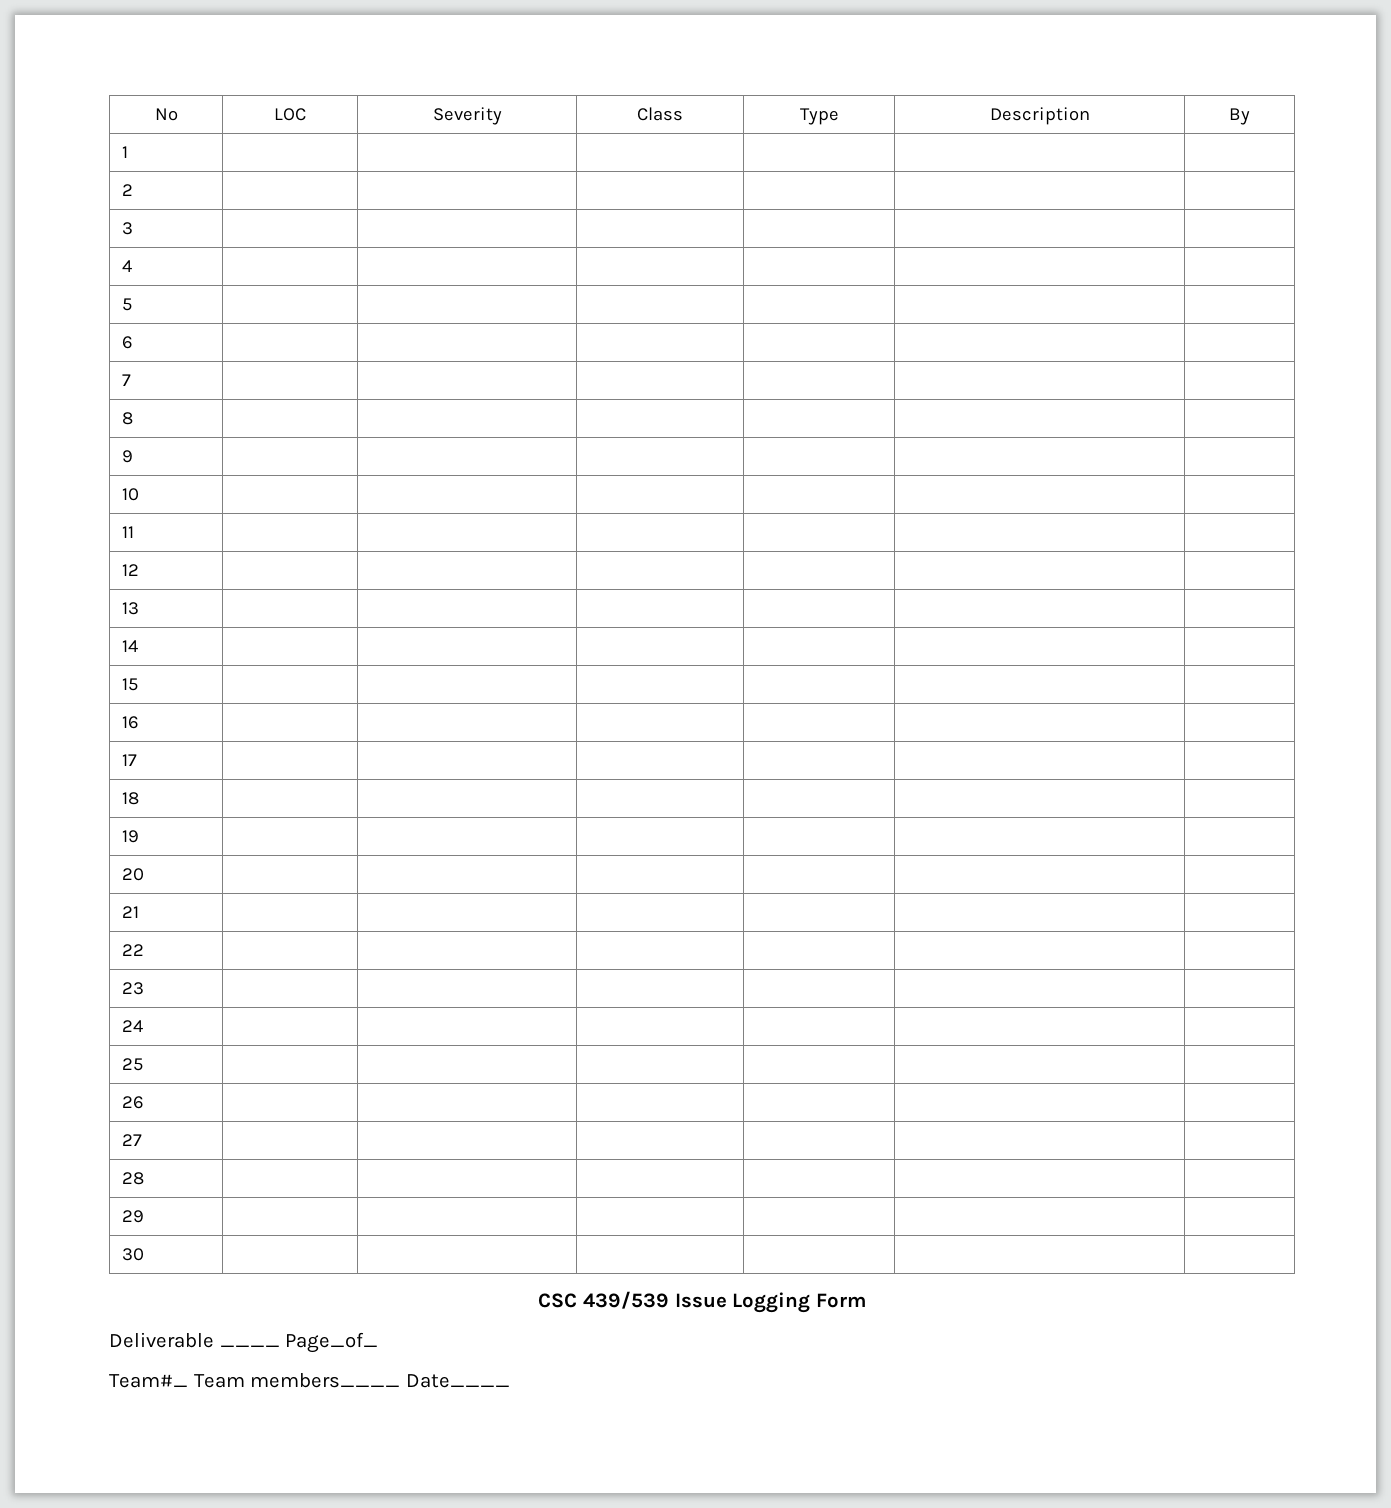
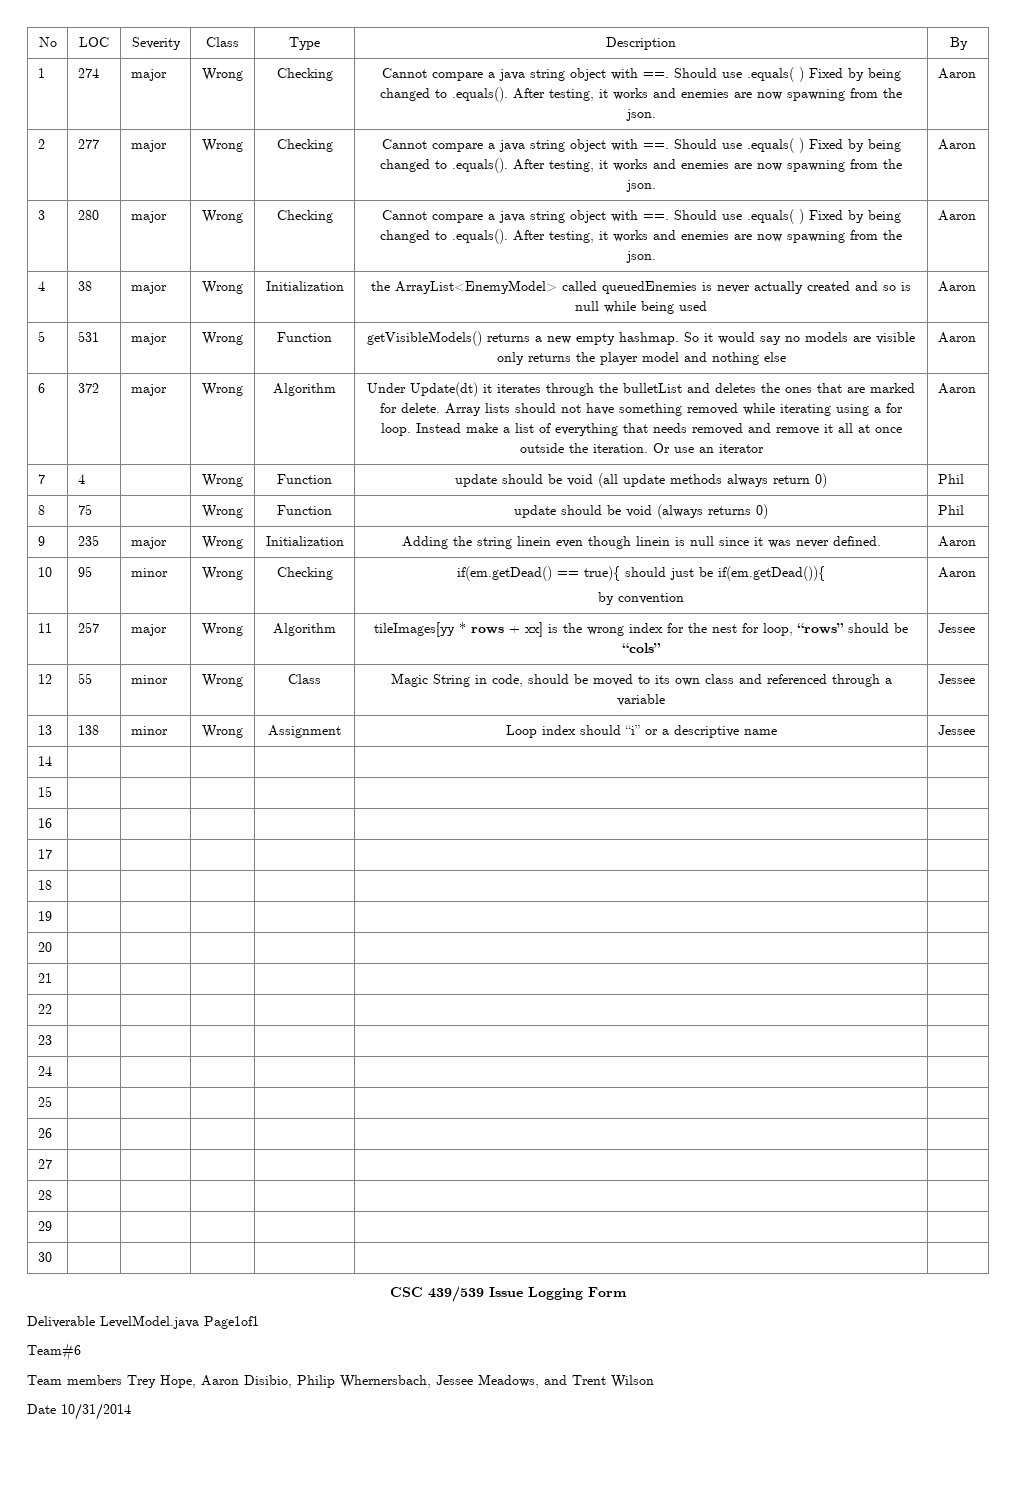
[121,184,133,196] [121,222,133,235] [121,260,132,272] [121,298,132,311] [121,336,133,349] [121,374,131,386] [121,412,133,425] [121,450,133,463] [121,488,139,501] [121,526,134,538] [121,564,139,576] [121,602,139,615] | | | | | // 2 | | | | | | // 3 | | | | | | // 4 | | | | | | // 5 | | | | | | // 6 | | | | | | // 7 | | | | | | // 8 | | | | | | // 9 | | | | | | // 10 | | | | | | // 11 | | | | | | // 12 | | | | | | // 13 | | | | | | -> [77,68,99,78] [130,69,167,81] [202,68,243,81] [276,68,333,81] [381,67,901,82] [380,87,902,102] [625,109,656,121] [937,68,976,79] [37,139,45,149] [77,139,99,149] [130,140,167,152] [202,139,243,152] [276,139,333,152] [381,138,901,153] [380,158,902,173] [625,180,656,192] [937,139,976,150] [37,210,45,220] [77,210,99,220] [130,211,167,223] [202,210,243,223] [276,210,333,223] [381,209,901,224] [380,229,902,244] [625,251,656,263] [937,210,976,221] [37,281,45,291] [77,281,92,291] [130,282,167,294] [202,281,243,294] [265,281,344,291] [371,280,911,294] [575,301,707,314] [937,281,976,292] [37,331,45,342] [77,331,99,342] [130,333,167,345] [202,332,243,345] [277,332,332,342] [367,331,915,346] [496,352,786,365] [937,332,976,343] [37,383,45,393] [77,383,99,393] [130,384,167,396] [202,383,243,396] [273,383,336,396] [367,382,915,397] [380,403,903,416] [380,423,902,436] [519,443,764,453] [937,383,976,394] [37,474,45,484] [77,474,85,484] [202,474,243,487] [277,474,332,484] [455,473,827,488] [937,474,964,484] [37,505,45,515] [77,504,92,515] [202,505,243,518] [277,505,332,515] [514,504,768,519] [937,505,964,515] [37,536,45,546] [77,535,99,546] [130,537,167,549] [202,536,243,549] [265,536,344,546] [401,536,881,549] [937,536,976,547] [37,567,52,577] [77,566,92,577] [130,568,168,577] [202,567,243,580] [276,567,333,580] [457,566,825,581] [598,592,684,605] [937,567,976,578] [37,623,52,633] [77,622,99,633] [130,624,167,636] [202,623,243,636] [273,623,336,636] [374,622,908,637] [621,643,661,653] [937,623,975,633] [37,674,52,684] [77,673,92,684] [130,675,168,684] [202,674,243,687] [288,674,321,684] [390,673,892,687] [617,694,665,706] [937,674,975,684] [37,725,52,735] [77,725,99,735] [130,726,168,735] [202,725,243,738] [268,725,341,738] [505,725,777,738] [937,725,975,735] 274 | major | Wrong | Checking | Cannot compare a java string object with ==. Should use .equals( ) Fixed by being changed to .equals(). After testing, it works and enemies are now spawning from the json. | Aaron // 2 | 277 | major | Wrong | Checking | Cannot compare a java string object with ==. Should use .equals( ) Fixed by being changed to .equals(). After testing, it works and enemies are now spawning from the json. | Aaron // 3 | 280 | major | Wrong | Checking | Cannot compare a java string object with ==. Should use .equals( ) Fixed by being changed to .equals(). After testing, it works and enemies are now spawning from the json. | Aaron // 4 | 38 | major | Wrong | Initialization | the ArrayList<EnemyModel> called queuedEnemies is never actually created and so is null while being used | Aaron // 5 | 531 | major | Wrong | Function | getVisibleModels() returns a new empty hashmap. So it would say no models are visible only returns the player model and nothing else | Aaron // 6 | 372 | major | Wrong | Algorithm | Under Update(dt) it iterates through the bulletList and deletes the ones that are marked for delete. Array lists should not have something removed while iterating using a for loop. Instead make a list of everything that needs removed and remove it all at once outside the iteration. Or use an iterator | Aaron // 7 | 4 | | Wrong | Function | update should be void (all update methods always return 0) | Phil // 8 | 75 | | Wrong | Function | update should be void (always returns 0) | Phil // 9 | 235 | major | Wrong | Initialization | Adding the string linein even though linein is null since it was never defined. | Aaron // 10 | 95 | minor | Wrong | Checking | if(em.getDead() == true){ should just be if(em.getDead()){ // by convention | Aaron // 11 | 257 | major | Wrong | Algorithm | tileImages[yy * rows + xx] is the wrong index for the nest for loop, “rows” should be “cols” | Jessee // 12 | 55 | minor | Wrong | Class | Magic String in code, should be moved to its own class and referenced through a variable | Jessee // 13 | 138 | minor | Wrong | Assignment | Loop index should “i” or a descriptive name | Jessee
[219,1332,379,1353] [109,1373,510,1388] ____ Page_of_ // Team#_ Team members____ Date____ -> [100,1315,259,1329] [27,1343,81,1361] [27,1374,654,1388] [27,1403,131,1420] LevelModel.java Page1of1 // Team#6 // Team members Trey Hope, Aaron Disibio, Philip Whernersbach, Jessee Meadows, and Trent Wilson // Date 10/31/2014

